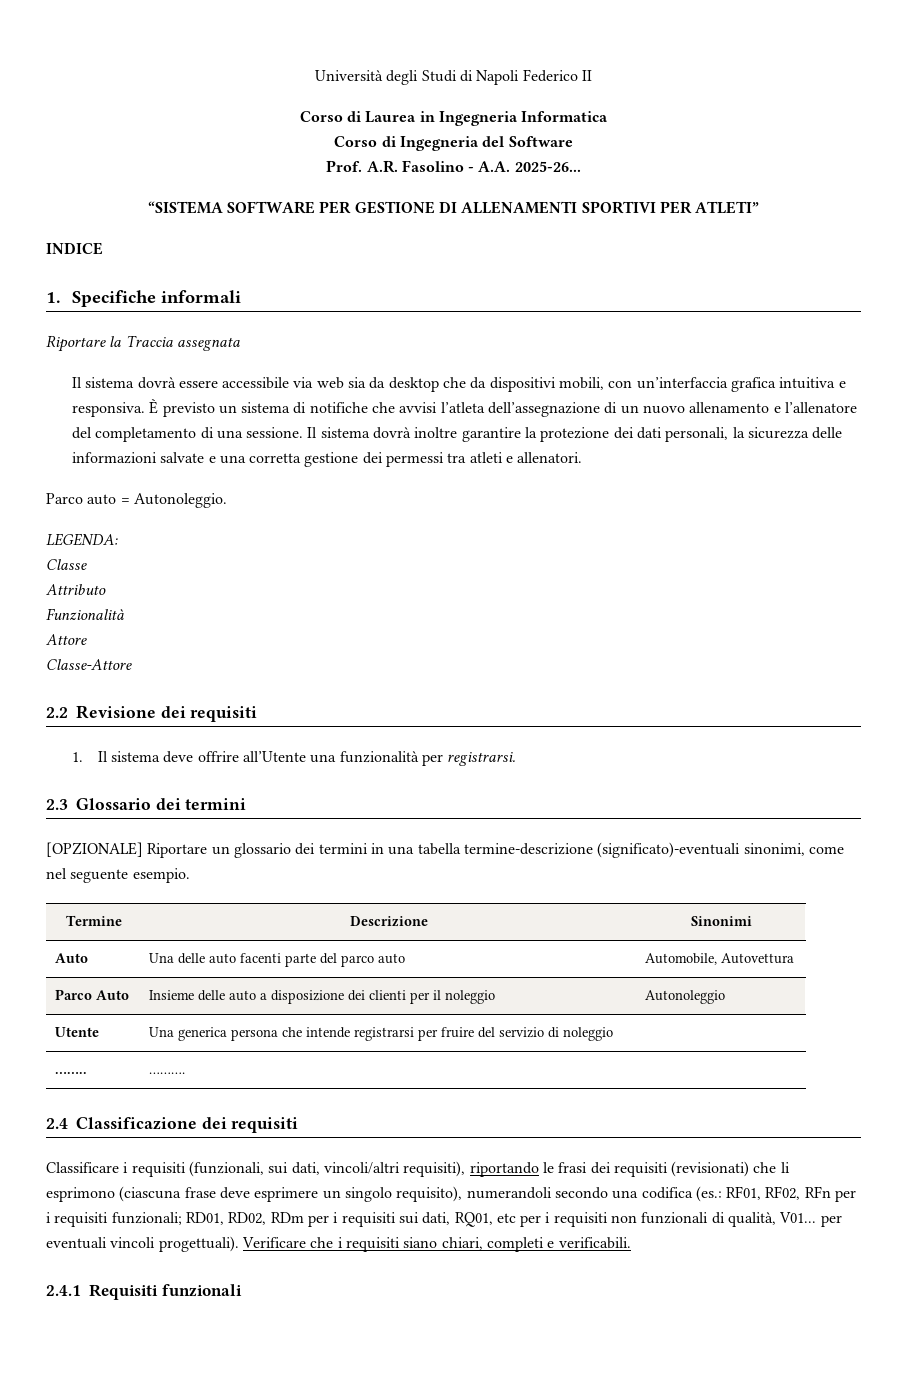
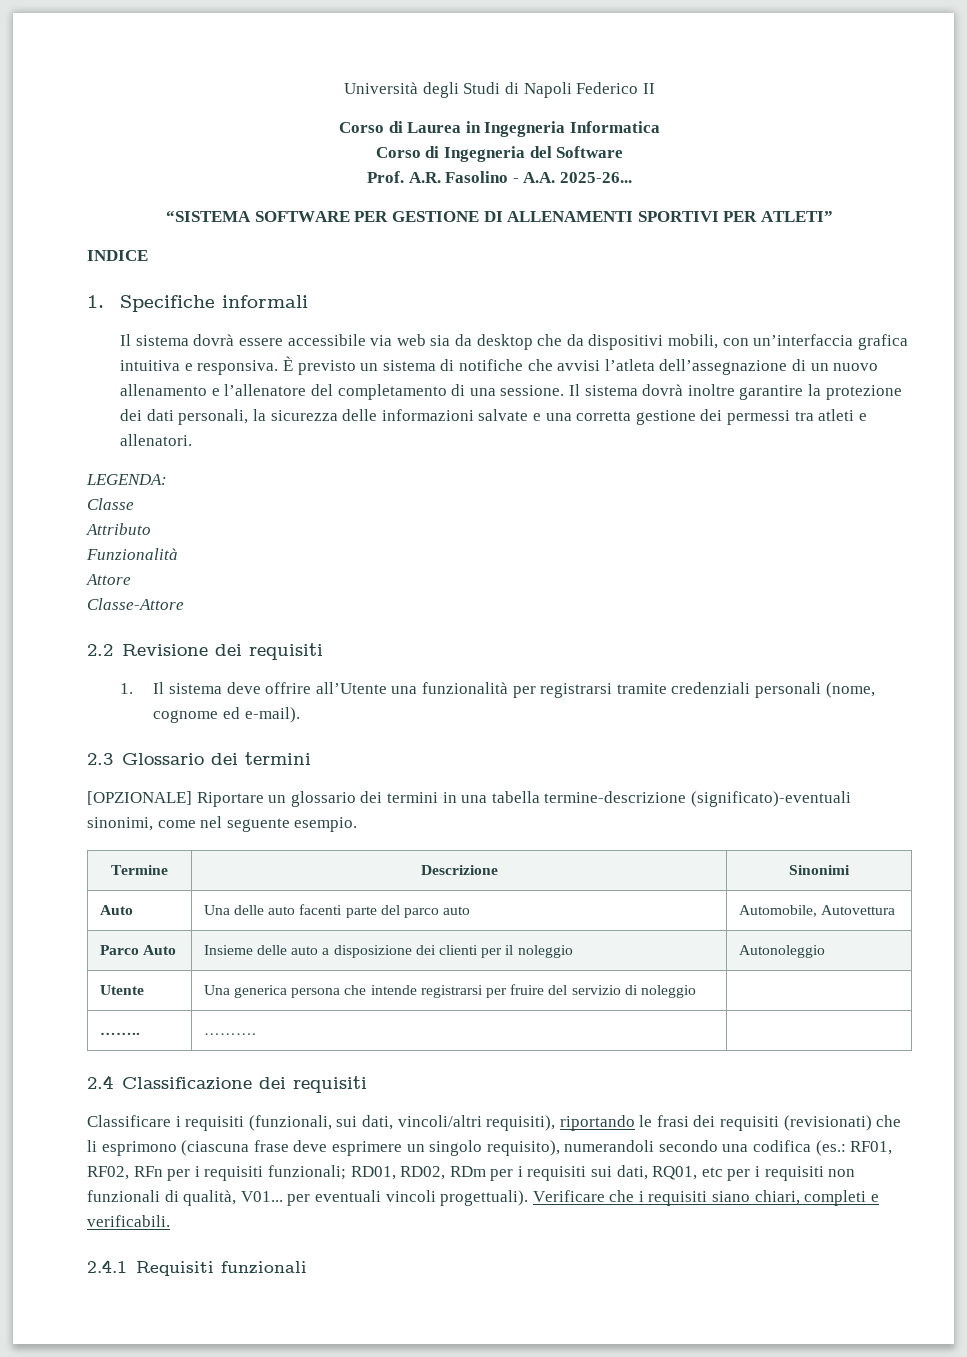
[46,335,240,352] // Riportare la Traccia assegnata -> (309, 301) none
[46,493,227,508] // Parco auto = Autonoleggio. -> (193, 440) none
[447,752,517,766] registrarsi. -> [540,682,875,698] [153,707,300,723] registrarsi tramite credenziali personali (nome, cognome ed e-mail).

